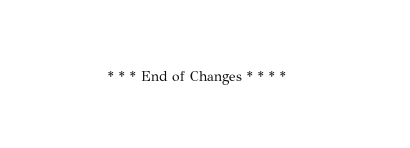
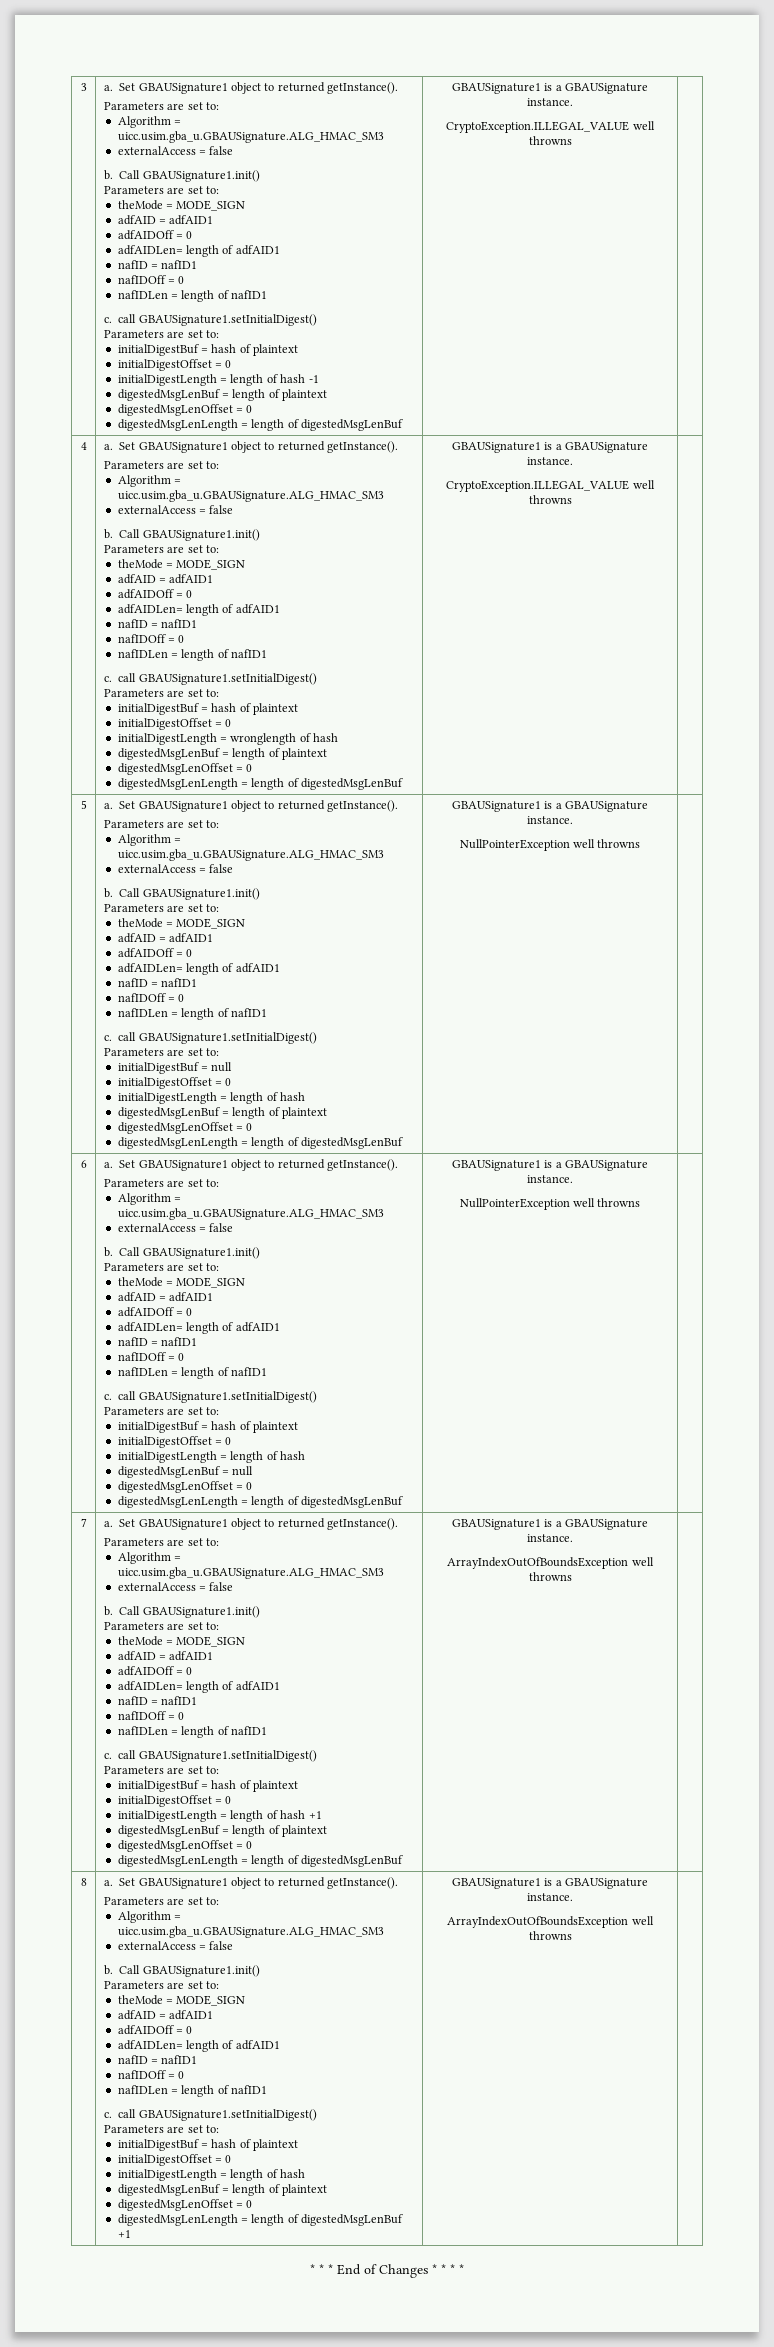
(107, 76) none -> [80,83,87,91] [103,82,399,94] [103,102,220,110] [117,116,182,128] [117,131,384,143] [117,146,234,155] [103,170,260,182] [103,186,220,194] [117,200,246,211] [117,215,214,225] [117,230,193,240] [117,245,280,257] [117,260,198,269] [117,275,185,284] [117,290,268,302] [103,314,317,326] [103,330,220,338] [117,344,299,356] [117,359,232,371] [117,374,319,386] [117,389,328,401] [117,404,253,416] [117,419,404,431] [451,83,649,94] [527,98,573,106] [446,121,655,133] [528,136,572,145] [80,442,87,450] [103,441,399,453] [103,461,220,469] [117,475,182,487] [117,490,384,502] [117,505,234,514] [103,529,260,541] [103,545,220,553] [117,559,246,570] [117,574,214,584] [117,589,193,599] [117,604,280,616] [117,619,198,628] [117,634,185,643] [117,649,268,661] [103,673,317,685] [103,689,220,697] [117,703,299,715] [117,718,232,730] [117,733,339,745] [117,748,328,760] [117,763,253,775] [117,778,404,790] [451,442,649,453] [527,457,573,465] [446,480,655,492] [528,495,572,504] [80,800,87,809] [103,800,399,812] [103,820,220,828] [117,834,182,846] [117,849,384,861] [117,864,234,873] [103,888,260,900] [103,904,220,912] [117,918,246,929] [117,933,214,943] [117,948,193,958] [117,963,280,975] [117,978,198,987] [117,993,185,1002] [117,1008,268,1020] [103,1032,317,1044] [103,1048,220,1056] [117,1062,233,1074] [117,1077,232,1089] [117,1092,306,1104] [117,1107,328,1119] [117,1122,253,1134] [117,1137,404,1149] [451,801,649,812] [527,816,573,824] [459,839,641,851] [80,1160,87,1168] [103,1159,399,1171] [103,1179,220,1187] [117,1193,182,1205] [117,1208,384,1220] [117,1223,234,1232] [103,1247,260,1259] [103,1263,220,1271] [117,1277,246,1288] [117,1292,214,1302] [117,1307,193,1317] [117,1322,280,1334] [117,1337,198,1346] [117,1352,185,1361] [117,1367,268,1379] [103,1391,317,1403] [103,1407,220,1415] [117,1421,299,1433] [117,1436,232,1448] [117,1451,306,1463] [117,1466,254,1478] [117,1481,253,1493] [117,1496,404,1508] [451,1160,649,1171] [527,1175,573,1183] [459,1198,641,1210] [80,1518,87,1527] [103,1518,399,1530] [103,1538,220,1546] [117,1552,182,1564] [117,1567,384,1579] [117,1582,234,1591] [103,1606,260,1618] [103,1622,220,1630] [117,1636,246,1647] [117,1651,214,1661] [117,1666,193,1676] [117,1681,280,1693] [117,1696,198,1705] [117,1711,185,1720] [117,1726,268,1738] [103,1750,317,1762] [103,1766,220,1774] [117,1780,299,1792] [117,1795,232,1807] [117,1810,322,1822] [117,1825,328,1837] [117,1840,253,1852] [117,1855,404,1867] [451,1519,649,1530] [527,1534,573,1542] [447,1557,654,1569] [528,1572,572,1581] [80,1878,87,1886] [103,1877,399,1889] [103,1897,220,1905] [117,1911,182,1923] [117,1926,384,1938] [117,1941,234,1950] [103,1965,260,1977] [103,1981,220,1989] [117,1995,246,2006] [117,2010,214,2020] [117,2025,193,2035] [117,2040,280,2052] [117,2055,198,2064] [117,2070,185,2079] [117,2085,268,2097] [103,2109,317,2121] [103,2125,220,2133] [117,2139,299,2151] [117,2154,232,2166] [117,2169,306,2181] [117,2184,328,2196] [117,2199,253,2211] [117,2214,404,2226] [117,2230,131,2238] [451,1878,649,1889] [527,1893,573,1901] [447,1916,654,1928] [528,1931,572,1940] 3 | a. Set GBAUSignature1 object to returned getInstance(). // Parameters are set to: // Algorithm = uicc.usim.gba_u.GBAUSignature.ALG_HMAC_SM3 // externalAccess = false // b. Call GBAUSignature1.init() // Parameters are set to: // theMode = MODE_SIGN // adfAID = adfAID1 // adfAIDOff = 0 // adfAIDLen= length of adfAID1 // nafID = nafID1 // nafIDOff = 0 // nafIDLen = length of nafID1 // c. call GBAUSignature1.setInitialDigest() // Parameters are set to: // initialDigestBuf = hash of plaintext // initialDigestOffset = 0 // initialDigestLength = length of hash -1 // digestedMsgLenBuf = length of plaintext // digestedMsgLenOffset = 0 // digestedMsgLenLength = length of digestedMsgLenBuf | GBAUSignature1 is a GBAUSignature instance. // CryptoException.ILLEGAL_VALUE well throwns | // 4 | a. Set GBAUSignature1 object to returned getInstance(). // Parameters are set to: // Algorithm = uicc.usim.gba_u.GBAUSignature.ALG_HMAC_SM3 // externalAccess = false // b. Call GBAUSignature1.init() // Parameters are set to: // theMode = MODE_SIGN // adfAID = adfAID1 // adfAIDOff = 0 // adfAIDLen= length of adfAID1 // nafID = nafID1 // nafIDOff = 0 // nafIDLen = length of nafID1 // c. call GBAUSignature1.setInitialDigest() // Parameters are set to: // initialDigestBuf = hash of plaintext // initialDigestOffset = 0 // initialDigestLength = wronglength of hash // digestedMsgLenBuf = length of plaintext // digestedMsgLenOffset = 0 // digestedMsgLenLength = length of digestedMsgLenBuf | GBAUSignature1 is a GBAUSignature instance. // CryptoException.ILLEGAL_VALUE well throwns | // 5 | a. Set GBAUSignature1 object to returned getInstance(). // Parameters are set to: // Algorithm = uicc.usim.gba_u.GBAUSignature.ALG_HMAC_SM3 // externalAccess = false // b. Call GBAUSignature1.init() // Parameters are set to: // theMode = MODE_SIGN // adfAID = adfAID1 // adfAIDOff = 0 // adfAIDLen= length of adfAID1 // nafID = nafID1 // nafIDOff = 0 // nafIDLen = length of nafID1 // c. call GBAUSignature1.setInitialDigest() // Parameters are set to: // initialDigestBuf = null // initialDigestOffset = 0 // initialDigestLength = length of hash // digestedMsgLenBuf = length of plaintext // digestedMsgLenOffset = 0 // digestedMsgLenLength = length of digestedMsgLenBuf | GBAUSignature1 is a GBAUSignature instance. // NullPointerException well throwns | // 6 | a. Set GBAUSignature1 object to returned getInstance(). // Parameters are set to: // Algorithm = uicc.usim.gba_u.GBAUSignature.ALG_HMAC_SM3 // externalAccess = false // b. Call GBAUSignature1.init() // Parameters are set to: // theMode = MODE_SIGN // adfAID = adfAID1 // adfAIDOff = 0 // adfAIDLen= length of adfAID1 // nafID = nafID1 // nafIDOff = 0 // nafIDLen = length of nafID1 // c. call GBAUSignature1.setInitialDigest() // Parameters are set to: // initialDigestBuf = hash of plaintext // initialDigestOffset = 0 // initialDigestLength = length of hash // digestedMsgLenBuf = null // digestedMsgLenOffset = 0 // digestedMsgLenLength = length of digestedMsgLenBuf | GBAUSignature1 is a GBAUSignature instance. // NullPointerException well throwns | // 7 | a. Set GBAUSignature1 object to returned getInstance(). // Parameters are set to: // Algorithm = uicc.usim.gba_u.GBAUSignature.ALG_HMAC_SM3 // externalAccess = false // b. Call GBAUSignature1.init() // Parameters are set to: // theMode = MODE_SIGN // adfAID = adfAID1 // adfAIDOff = 0 // adfAIDLen= length of adfAID1 // nafID = nafID1 // nafIDOff = 0 // nafIDLen = length of nafID1 // c. call GBAUSignature1.setInitialDigest() // Parameters are set to: // initialDigestBuf = hash of plaintext // initialDigestOffset = 0 // initialDigestLength = length of hash +1 // digestedMsgLenBuf = length of plaintext // digestedMsgLenOffset = 0 // digestedMsgLenLength = length of digestedMsgLenBuf | GBAUSignature1 is a GBAUSignature instance. // ArrayIndexOutOfBoundsException well throwns | // 8 | a. Set GBAUSignature1 object to returned getInstance(). // Parameters are set to: // Algorithm = uicc.usim.gba_u.GBAUSignature.ALG_HMAC_SM3 // externalAccess = false // b. Call GBAUSignature1.init() // Parameters are set to: // theMode = MODE_SIGN // adfAID = adfAID1 // adfAIDOff = 0 // adfAIDLen= length of adfAID1 // nafID = nafID1 // nafIDOff = 0 // nafIDLen = length of nafID1 // c. call GBAUSignature1.setInitialDigest() // Parameters are set to: // initialDigestBuf = hash of plaintext // initialDigestOffset = 0 // initialDigestLength = length of hash // digestedMsgLenBuf = length of plaintext // digestedMsgLenOffset = 0 // digestedMsgLenLength = length of digestedMsgLenBuf +1 | GBAUSignature1 is a GBAUSignature instance. // ArrayIndexOutOfBoundsException well throwns | //

